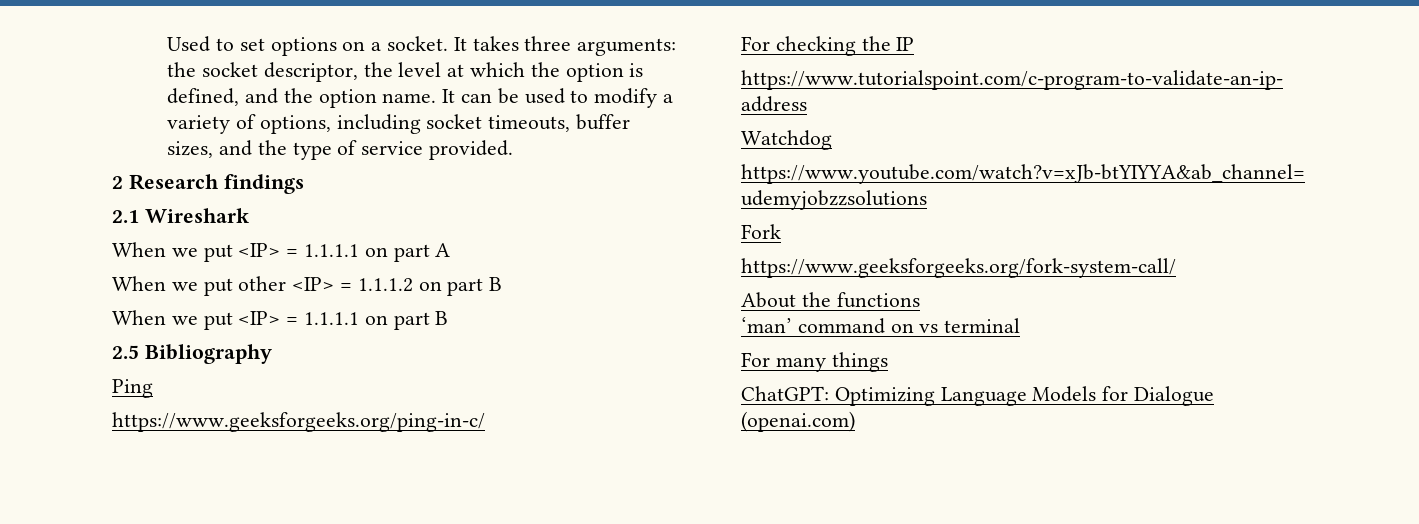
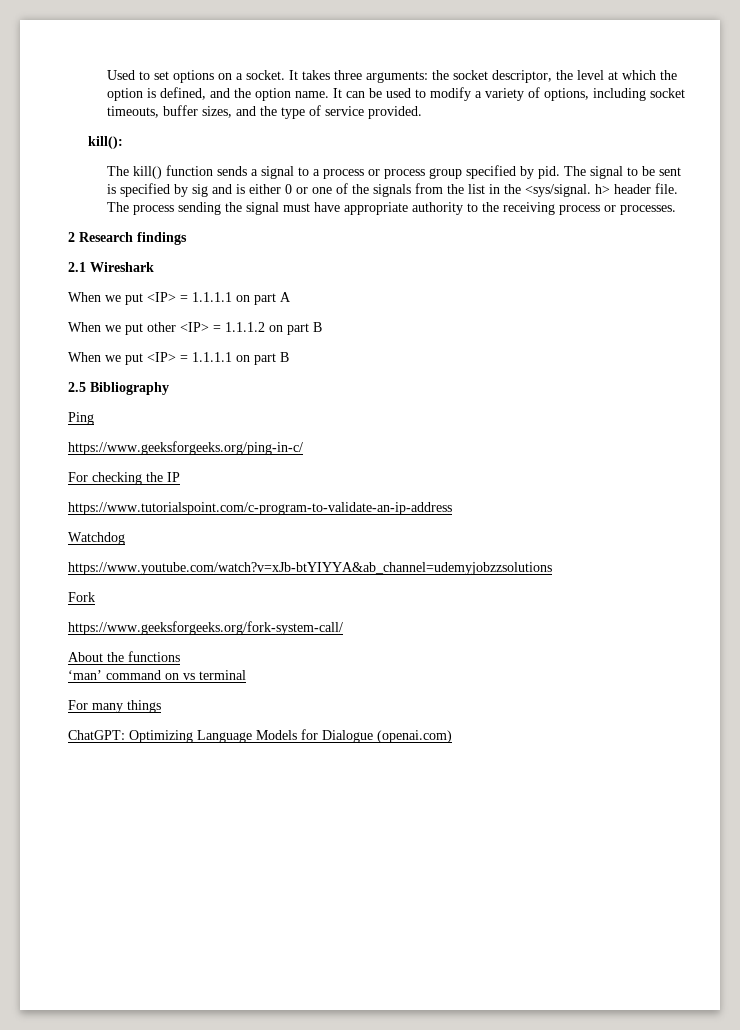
(513, 150) none -> [87,136,123,149] [107,165,682,179] [107,183,679,197] [107,202,677,215] // kill(): // The kill() function sends a signal to a process or process group specified by pid. The signal to be sent is specified by sig and is either 0 or one of the signals from the list in the <sys/signal. h> header file. The process sending the signal must have appropriate authority to the receiving process or processes.

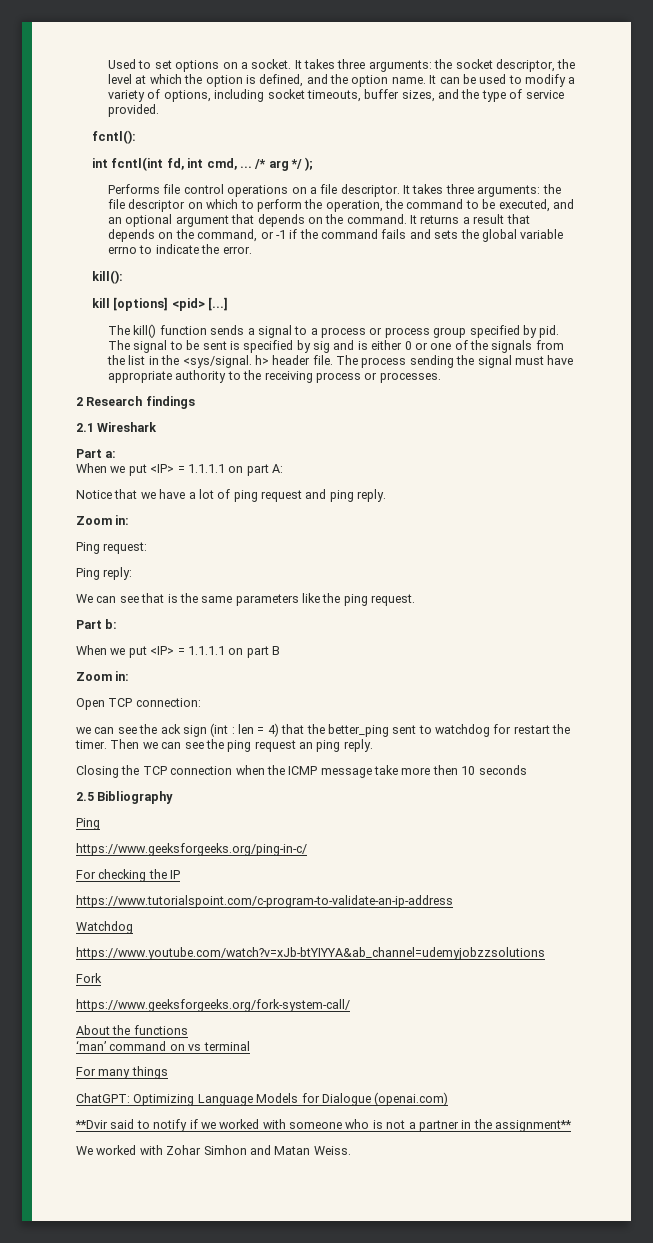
[87,136,123,149] kill(): -> [92,130,137,144] [92,157,314,171] [108,184,561,197] [108,199,574,212] [108,214,530,227] [108,229,564,242] [108,244,252,254] [92,270,124,284] [92,297,229,311] fcntl(): // int fcntl(int fd, int cmd, ... /* arg */ ); // Performs file control operations on a file descriptor. It takes three arguments: the file descriptor on which to perform the operation, the command to be executed, and an optional argument that depends on the command. It returns a result that depends on the command, or -1 if the command fails and sets the global variable errno to indicate the error. // kill(): // kill [options] <pid> [...]
[68,292,291,305] [68,322,322,335] // When we put <IP> = 1.1.1.1 on part A // When we put other <IP> = 1.1.1.2 on part B -> [76,449,117,458] [76,463,283,476] [76,489,387,502] [76,515,130,525] [76,542,148,554] [76,567,133,580] [76,593,416,606] [76,619,118,629] // Part a: // When we put <IP> = 1.1.1.1 on part A: // Notice that we have a lot of ping request and ping reply. // Zoom in: // Ping request: // Ping reply: // We can see that is the same parameters like the ping request. // Part b:
(289, 357) none -> [76,671,130,681] [76,698,201,710] [76,723,571,737] [75,739,373,752] [76,765,527,778] // Zoom in: // Open TCP connection: // we can see the ack sign (int : len = 4) that the better_ping sent to watchdog for restart the timer. Then we can see the ping request an ping reply. // Closing the TCP connection when the ICMP message take more then 10 seconds
(452, 736) none -> [75,1119,572,1132] [76,1145,351,1155] // **Dvir said to notify if we worked with someone who is not a partner in the assignment** // We worked with Zohar Simhon and Matan Weiss.

